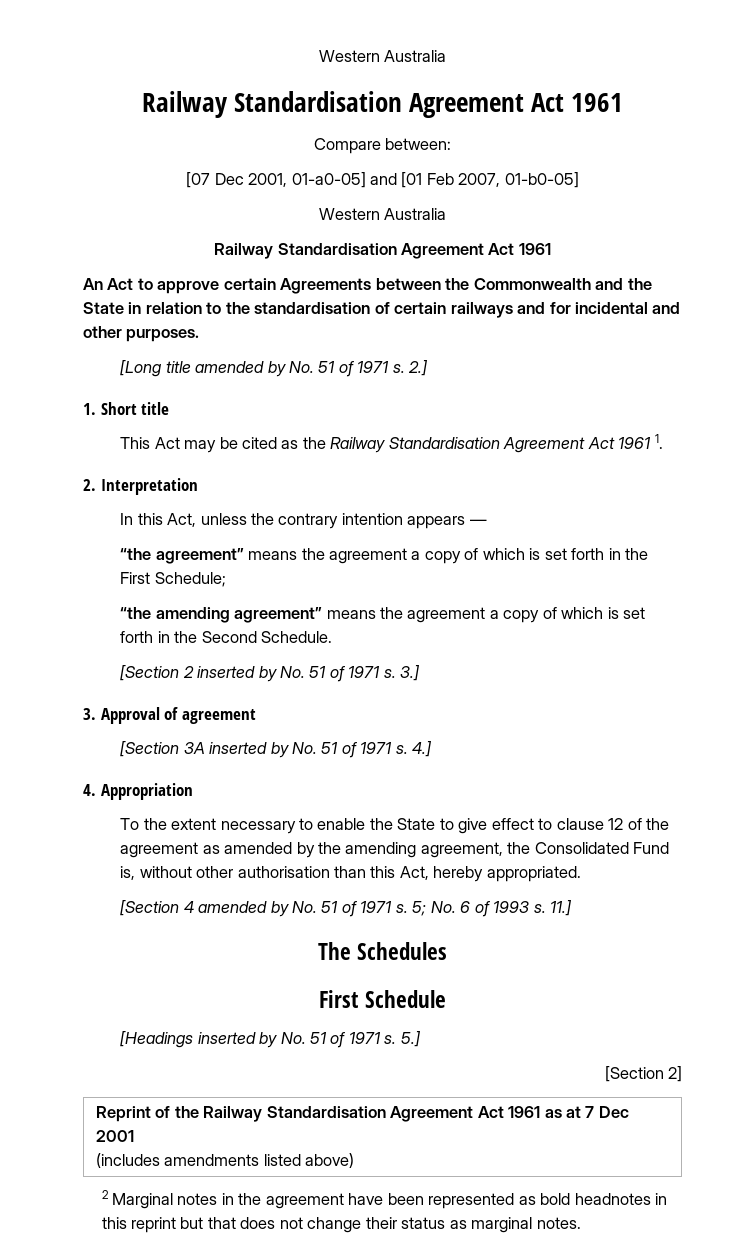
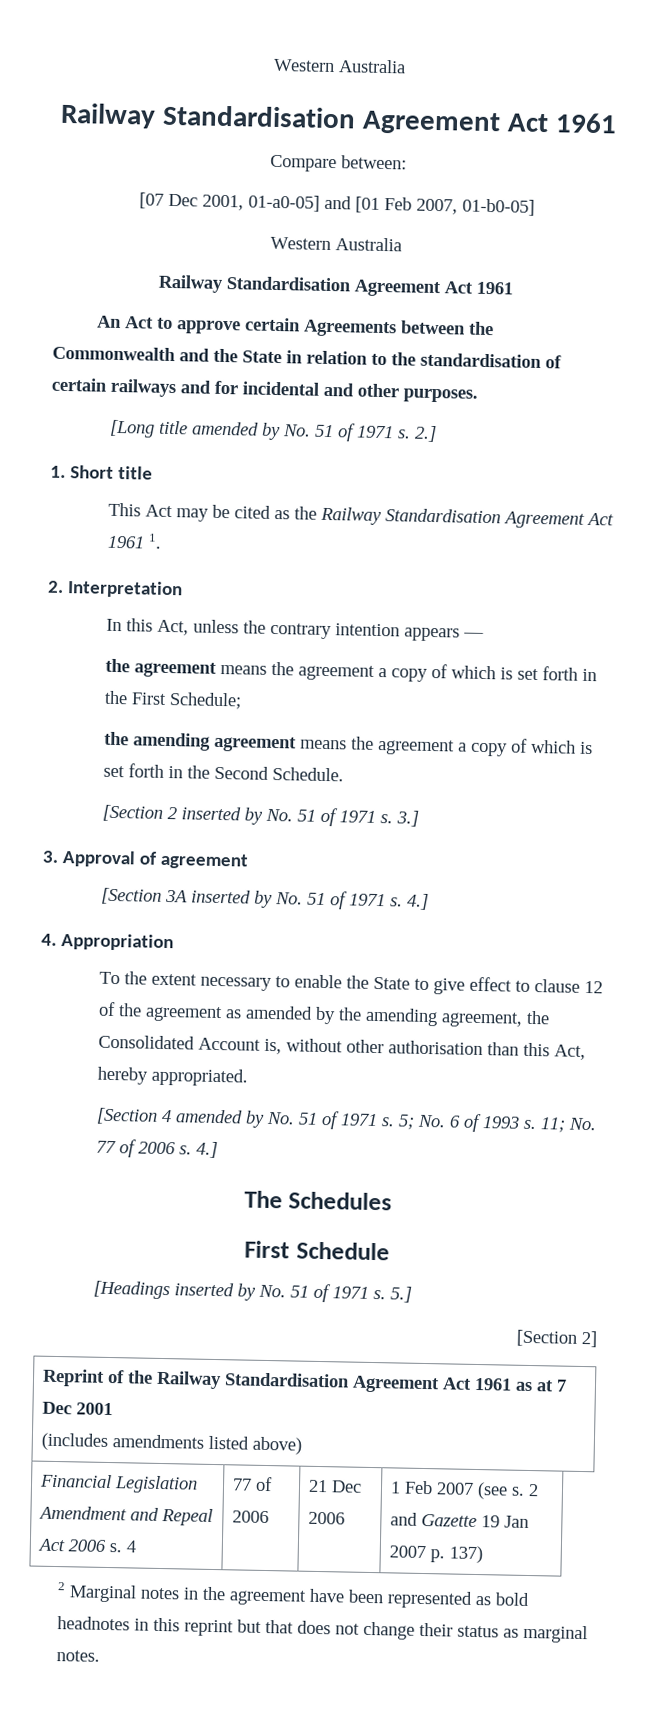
[120,548,244,564] “the agreement” -> [104,658,217,678] the agreement
[120,607,323,623] “the amending agreement” -> [103,731,297,753] the amending agreement
[633,842,670,854] Fund -> [197,1037,261,1051] Account
[549,900,572,916] 11.] -> [539,1117,597,1133] [95,1139,218,1159] 11; No. 77 of 2006 s. 4.]
(355, 1160) none -> [39,1473,199,1494] [38,1505,214,1527] [37,1538,137,1553] [232,1476,274,1492] [232,1510,270,1524] [308,1479,363,1493] [308,1511,346,1525] [390,1480,540,1500] [390,1512,530,1529] [389,1545,484,1564] // Financial Legislation Amendment and Repeal Act 2006 s. 4 | 77 of 2006 | 21 Dec 2006 | 1 Feb 2007 (see s. 2 and Gazette 19 Jan 2007 p. 137)

